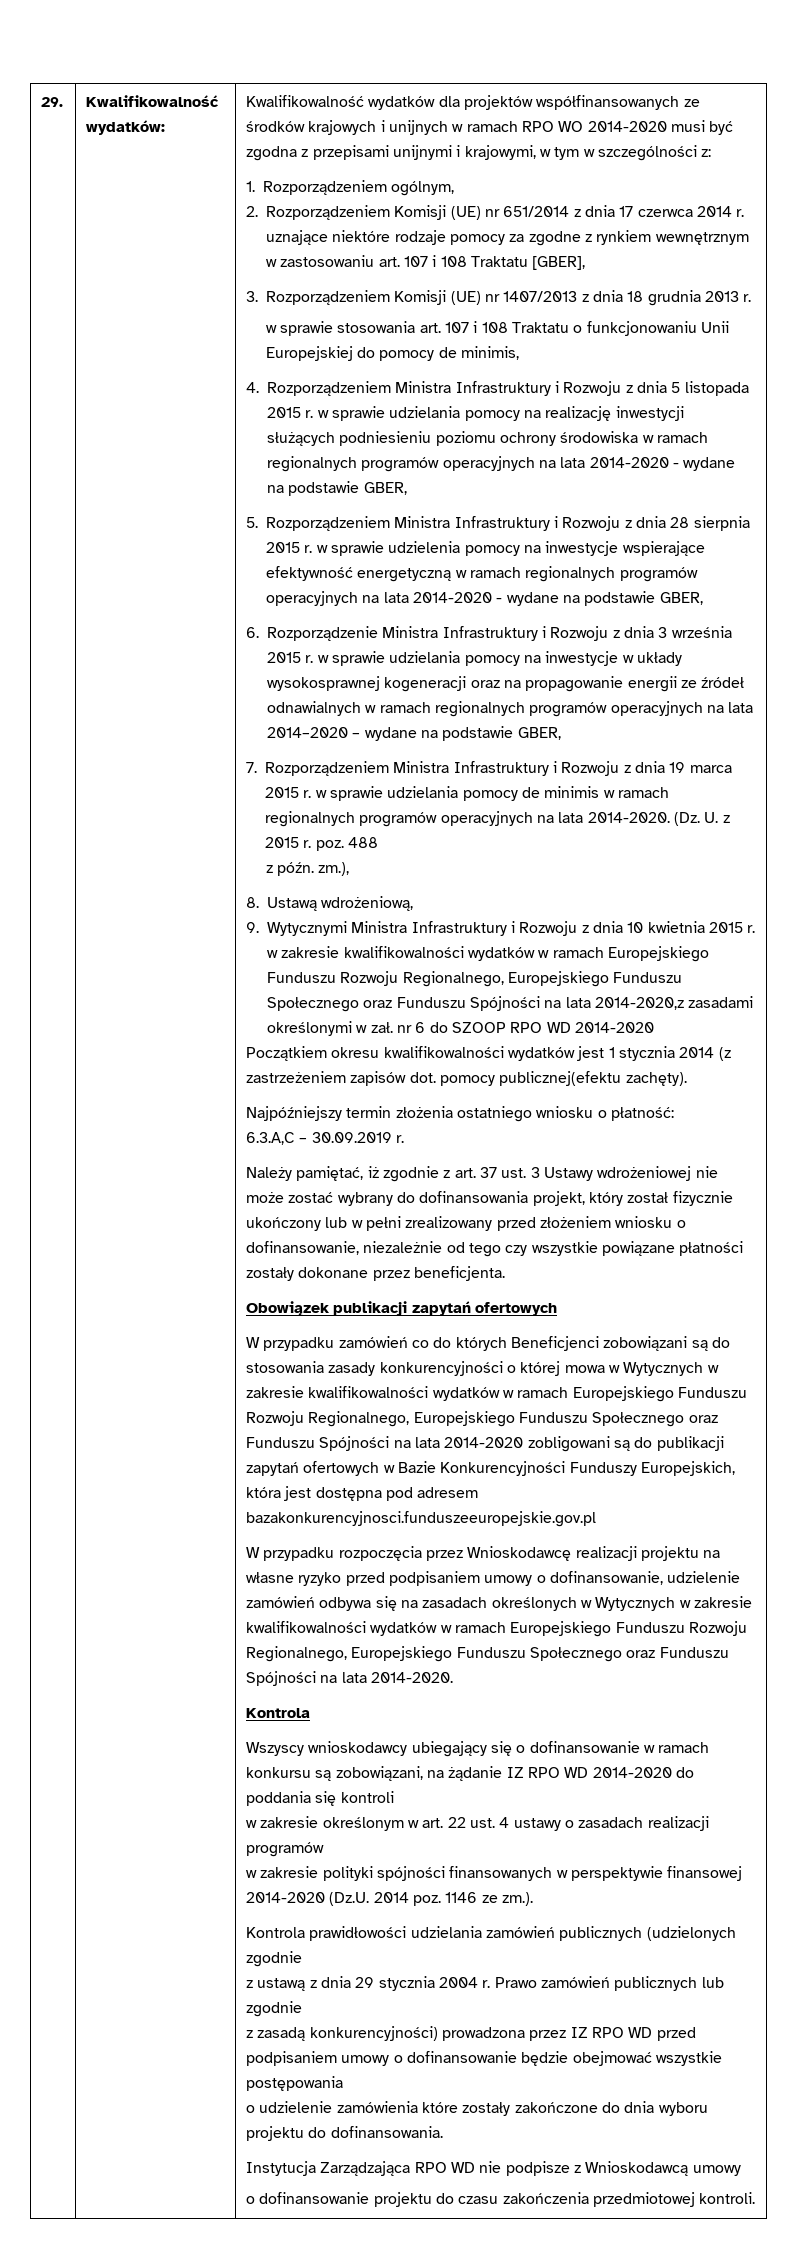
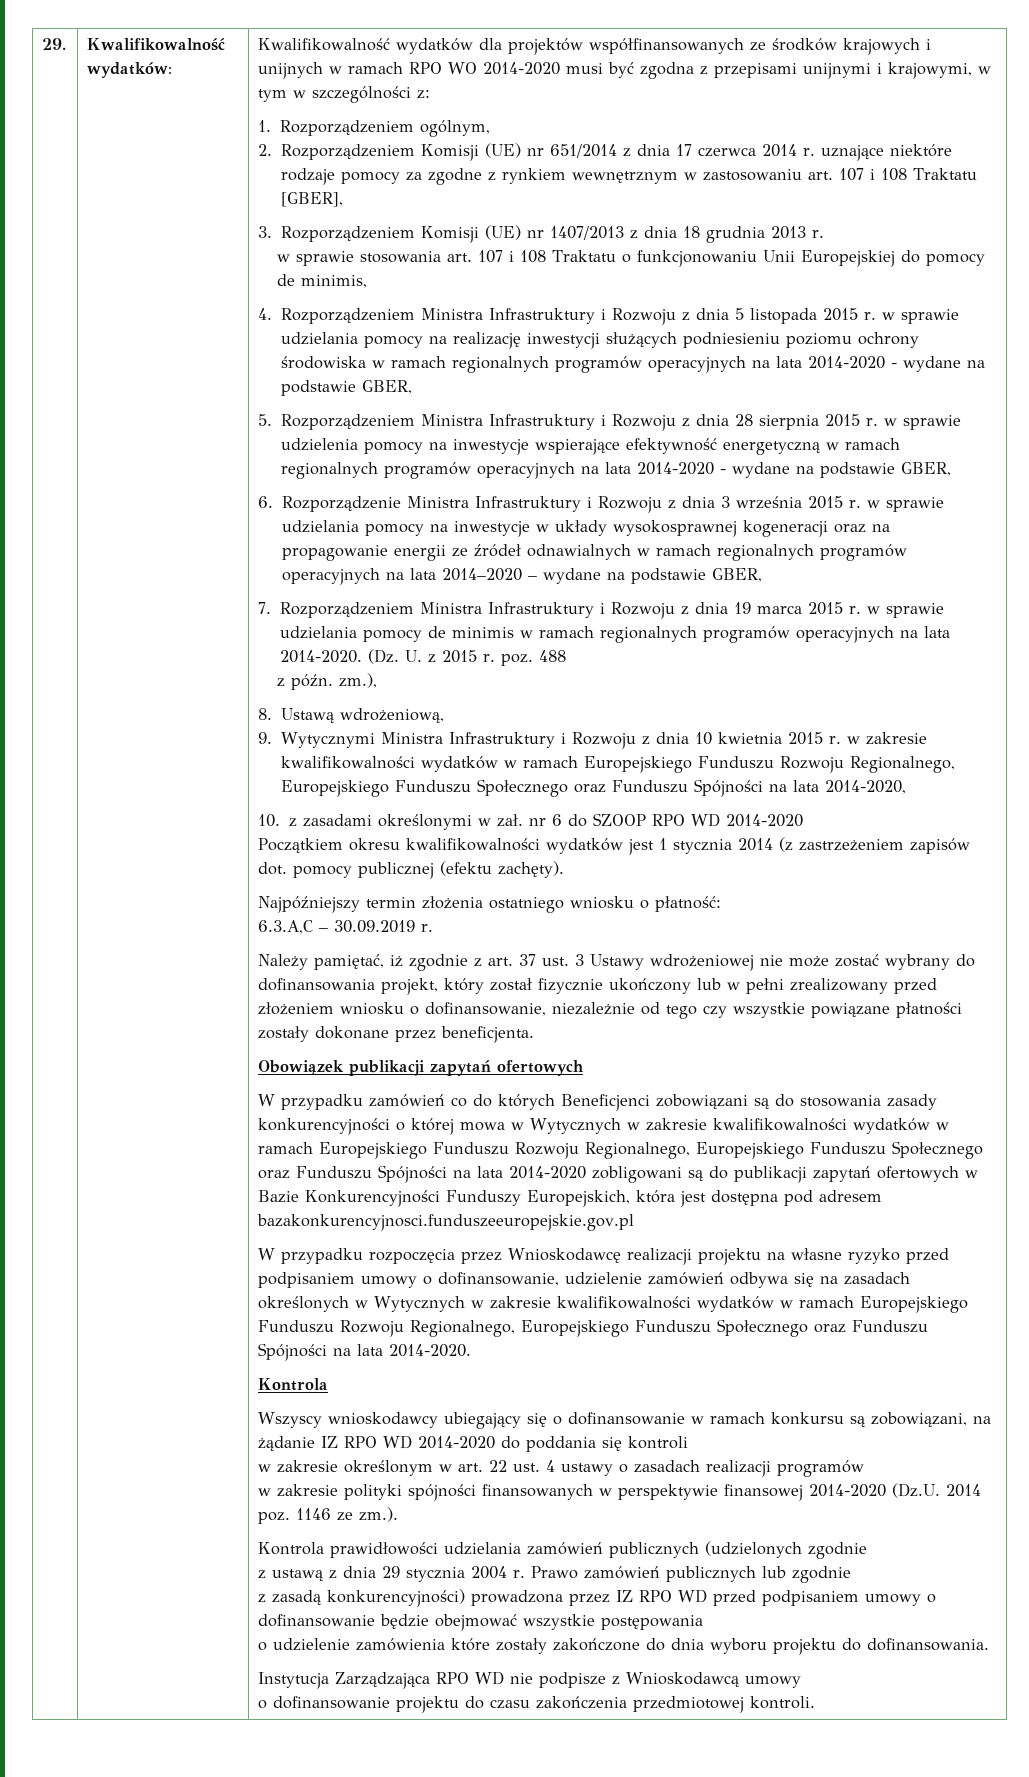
[595,997,685,1010] 2014-2020,z -> [824,780,906,794] [258,814,297,827] 2014-2020, // 10. z
[499,1071,622,1086] publicznej(efektu -> [358,861,493,879] publicznej (efektu

